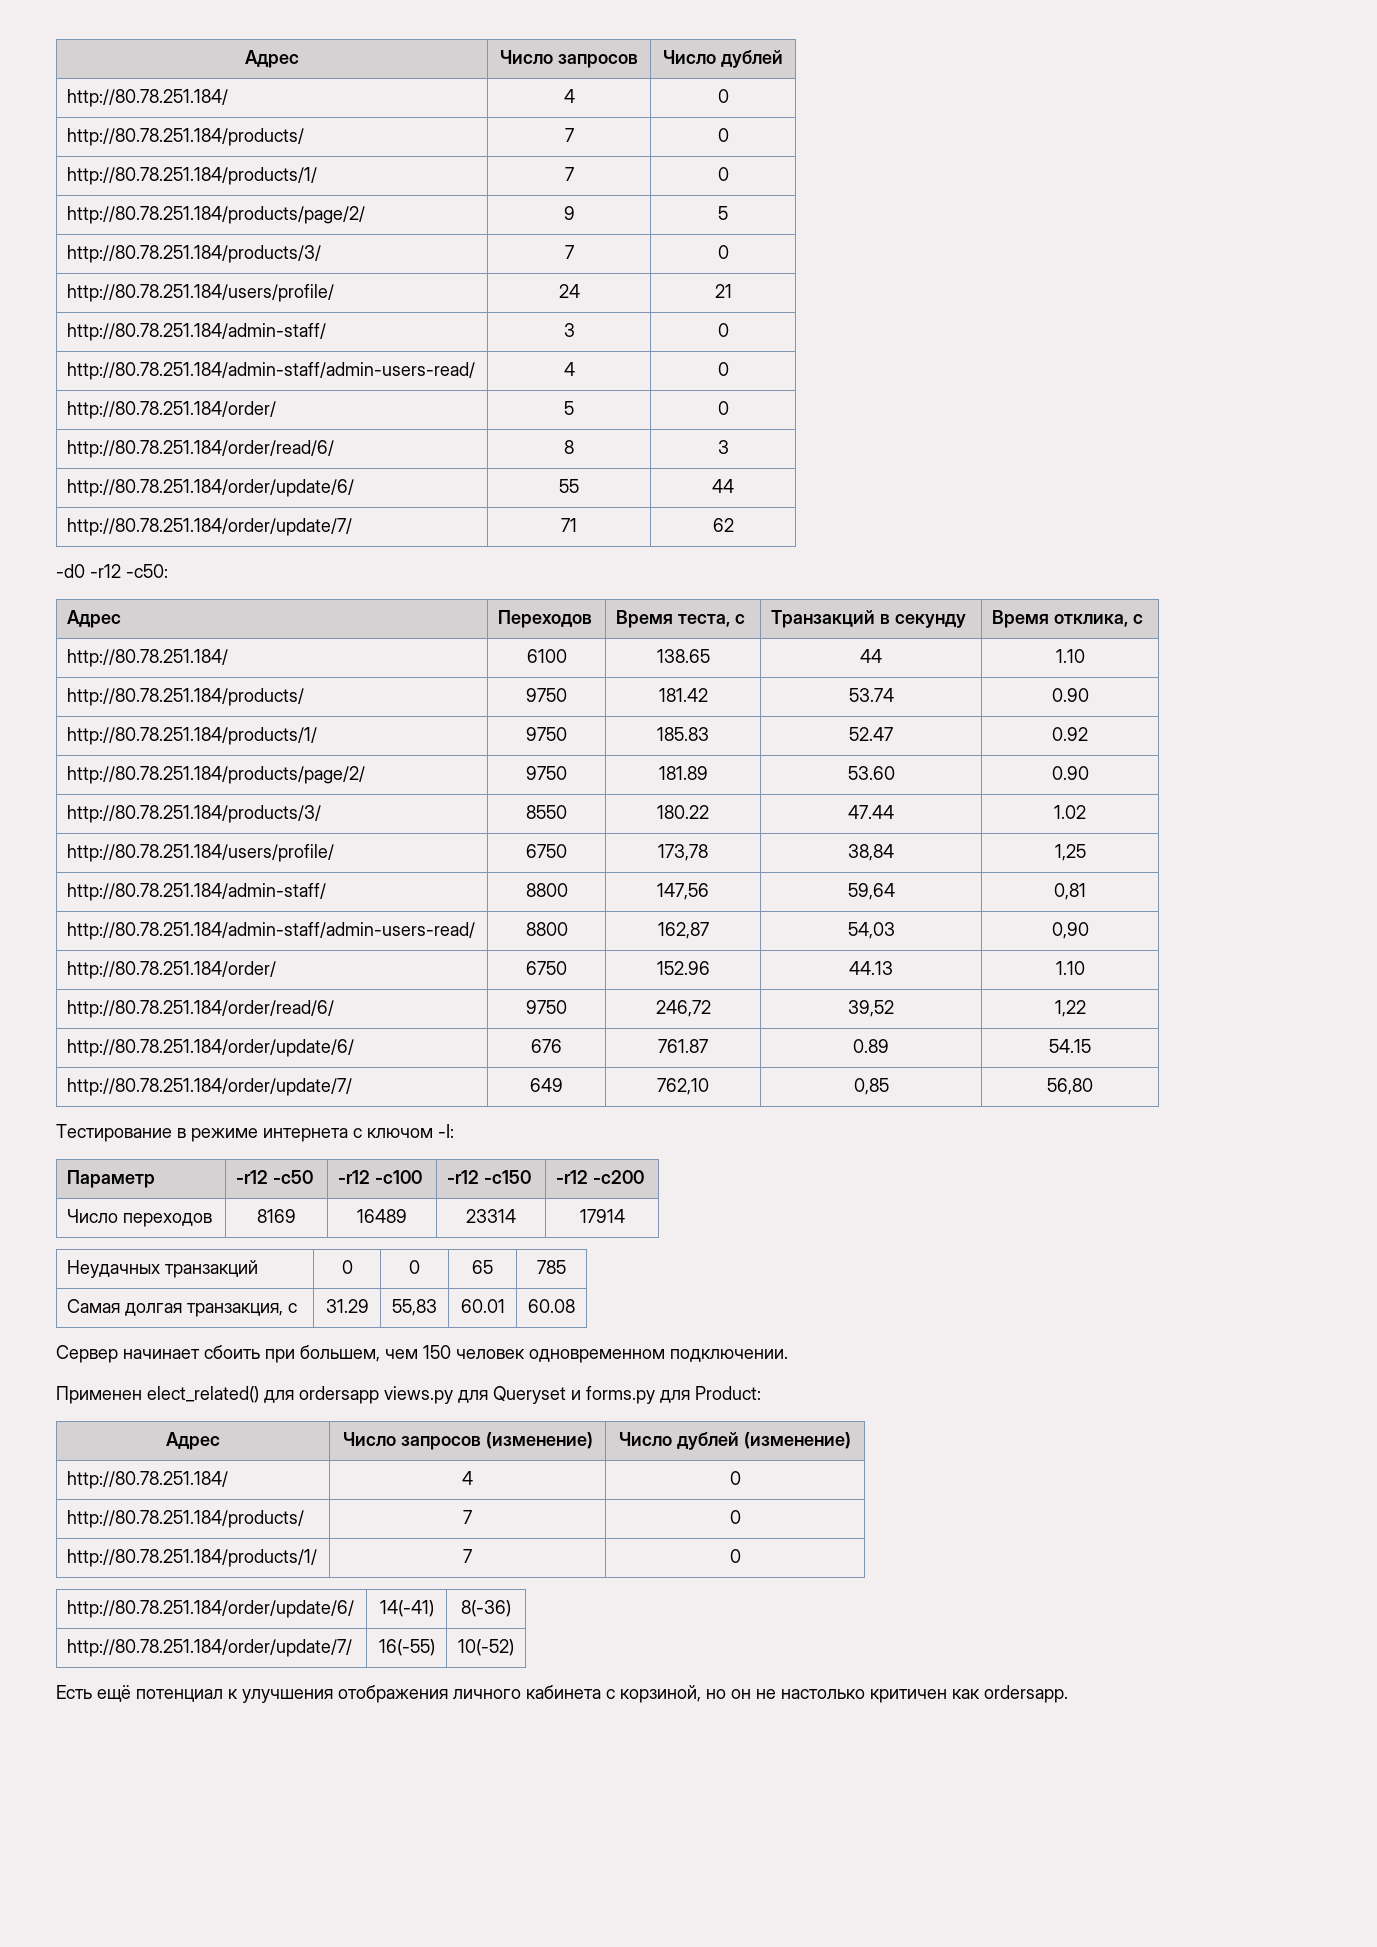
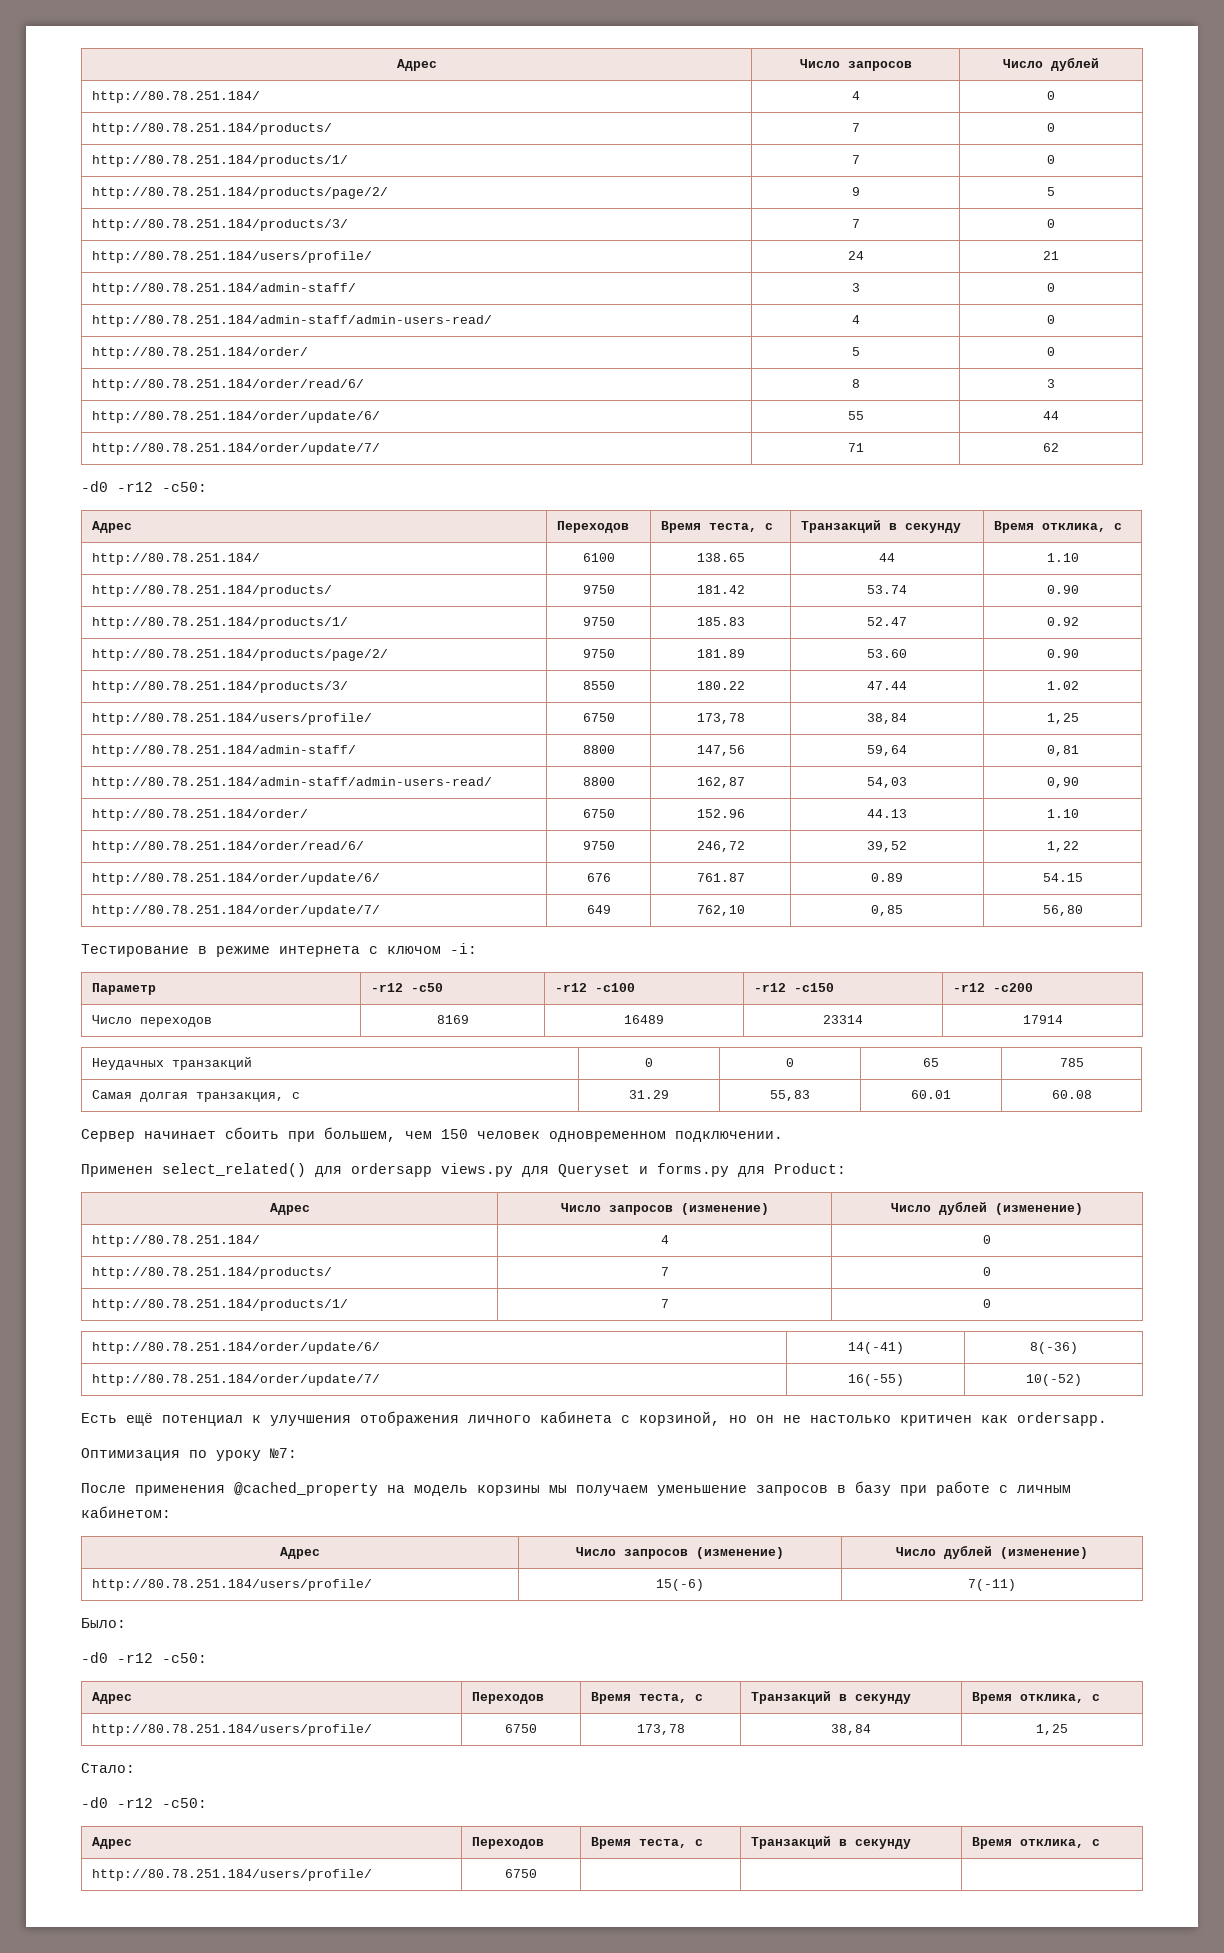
[438,1124,454,1138] -I: -> [450,943,477,954] -i:
[147,1386,259,1403] elect_related() -> [162,1163,306,1177] select_related()
(1068, 1694) none -> [81,1448,297,1461] [81,1481,1071,1496] [81,1506,171,1518] [280,1547,320,1559] [576,1547,784,1559] [896,1545,1088,1559] [91,1579,372,1591] [656,1579,704,1591] [968,1579,1016,1591] [81,1618,126,1628] [81,1652,207,1663] [91,1692,132,1704] [471,1692,544,1704] [590,1692,703,1704] [750,1691,911,1704] [971,1692,1100,1704] [91,1724,372,1736] [504,1724,537,1733] [636,1724,685,1735] [831,1724,871,1735] [1036,1724,1068,1735] [81,1763,135,1773] [81,1797,207,1808] [91,1837,132,1849] [471,1837,544,1849] [590,1837,703,1849] [750,1836,911,1849] [971,1837,1100,1849] [91,1869,372,1881] [504,1869,537,1878] // Оптимизация по уроку №7: // После применения @cached_property на модель корзины мы получаем уменьшение запросов в базу при работе с личным кабинетом: // Адрес | Число запросов (изменение) | Число дублей (изменение) // http://80.78.251.184/users/profile/ | 15(-6) | 7(-11) // Было: // -d0 -r12 -c50: // Адрес | Переходов | Время теста, с | Транзакций в секунду | Время отклика, с // http://80.78.251.184/users/profile/ | 6750 | 173,78 | 38,84 | 1,25 // Стало: // -d0 -r12 -c50: // Адрес | Переходов | Время теста, с | Транзакций в секунду | Время отклика, с // http://80.78.251.184/users/profile/ | 6750 | | |

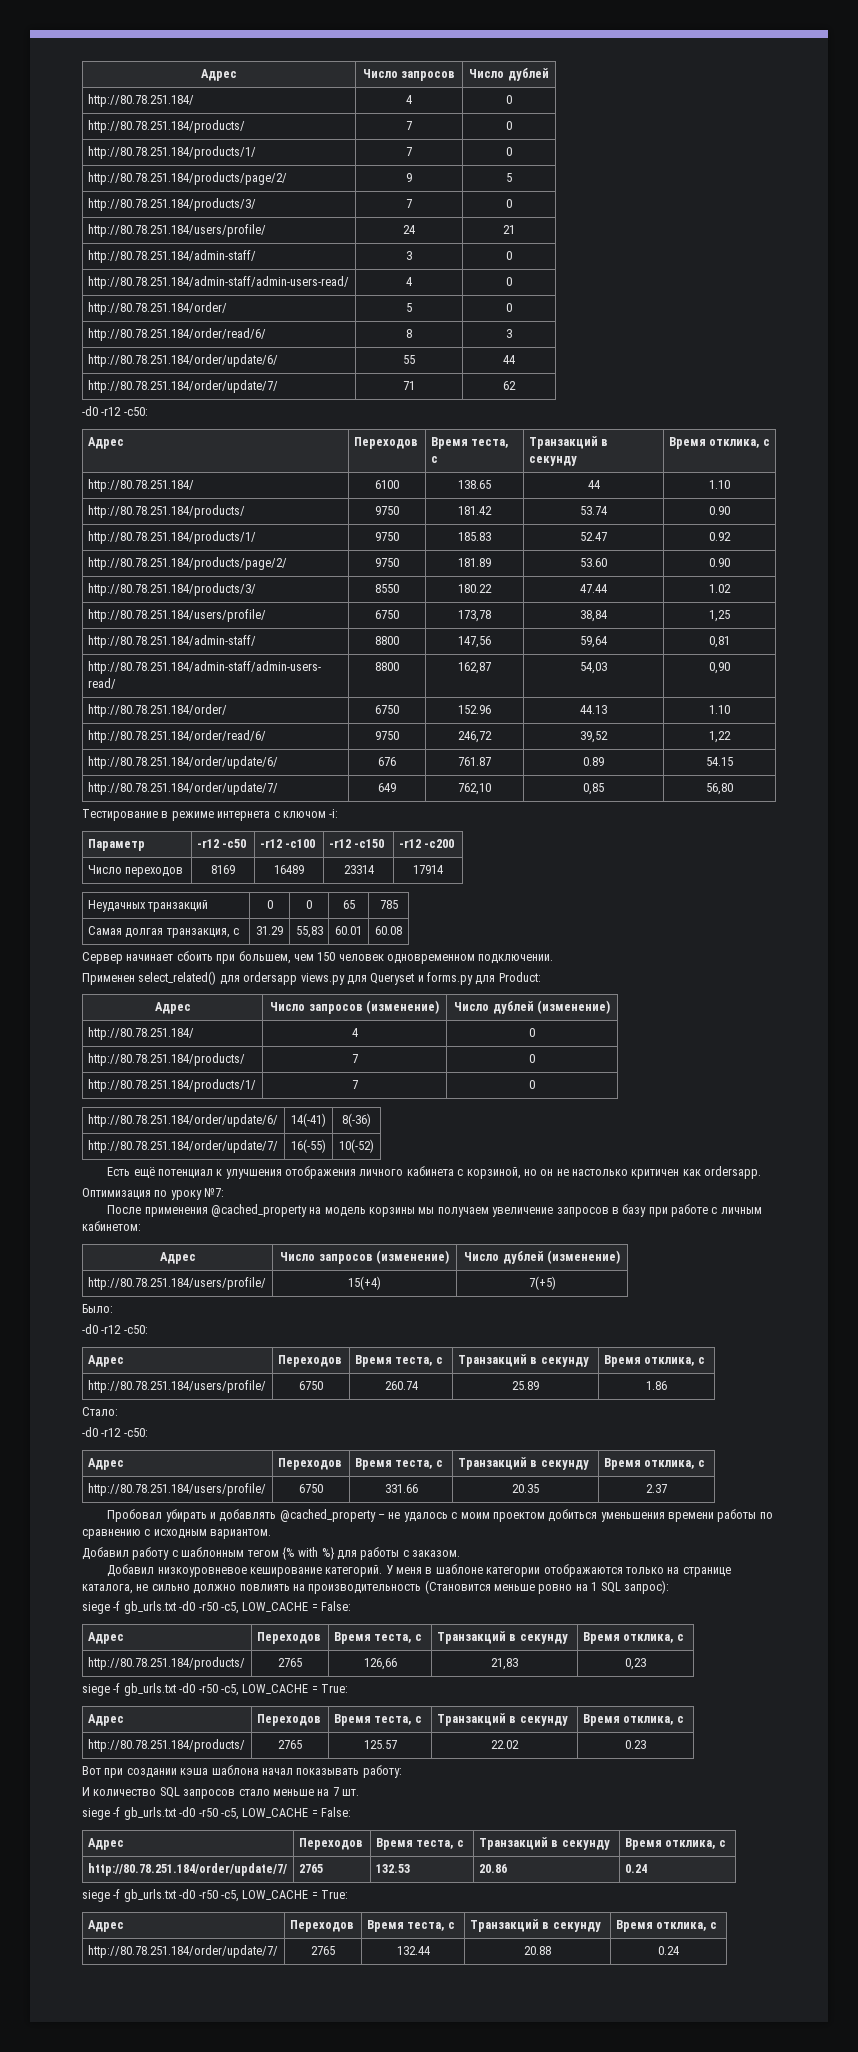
[657,1485,747,1496] уменьшение -> [492,1207,554,1217] увеличение
[656,1579,704,1591] [968,1579,1016,1591] 15(-6) | 7(-11) -> [348,1276,381,1290] [528,1276,556,1290] 15(+4) | 7(+5)
[636,1724,685,1735] [831,1724,871,1735] [1036,1724,1068,1735] 173,78 | 38,84 | 1,25 -> [384,1381,418,1390] [512,1381,539,1390] [646,1381,667,1390] 260.74 | 25.89 | 1.86
(537, 1873) | | -> [384,1484,418,1493] [512,1484,539,1493] [646,1484,667,1493] [107,1509,773,1522] [82,1529,272,1539] [82,1547,461,1560] [107,1564,731,1577] [82,1580,669,1594] [82,1601,351,1614] [87,1632,124,1644] [256,1632,321,1644] [333,1632,422,1644] [436,1631,568,1644] [582,1632,684,1644] [87,1657,245,1670] [278,1658,302,1667] [363,1658,397,1670] [491,1658,518,1670] [625,1658,646,1670] [82,1683,348,1696] [87,1714,124,1726] [256,1714,321,1726] [333,1714,422,1726] [436,1713,568,1726] [582,1714,684,1726] [87,1739,245,1752] [278,1740,302,1749] [363,1740,397,1749] [491,1740,519,1749] [625,1740,646,1749] [82,1765,402,1778] [82,1787,359,1799] [82,1807,351,1820] [87,1838,124,1850] [298,1838,363,1850] [375,1838,464,1850] [478,1837,610,1850] [624,1838,726,1850] [87,1863,287,1876] [298,1864,323,1873] [375,1864,410,1873] [478,1864,507,1873] [624,1864,647,1873] [82,1889,348,1902] [87,1920,124,1932] [289,1920,354,1932] [366,1920,455,1932] [469,1919,601,1932] [615,1920,717,1932] [87,1945,278,1958] [311,1946,335,1955] [396,1946,430,1955] [524,1946,551,1955] [658,1946,679,1955] 331.66 | 20.35 | 2.37 // Пробовал убирать и добавлять @cached_property – не удалось с моим проектом добиться уменьшения времени работы по сравнению с исходным вариантом. // Добавил работу с шаблонным тегом {% with %} для работы с заказом. // Добавил низкоуровневое кеширование категорий. У меня в шаблоне категории отображаются только на странице каталога, не сильно должно повлиять на производительность (Становится меньше ровно на 1 SQL запрос): // siege -f gb_urls.txt -d0 -r50 -c5, LOW_CACHE = False: // Адрес | Переходов | Время теста, с | Транзакций в секунду | Время отклика, с // http://80.78.251.184/products/ | 2765 | 126,66 | 21,83 | 0,23 // siege -f gb_urls.txt -d0 -r50 -c5, LOW_CACHE = True: // Адрес | Переходов | Время теста, с | Транзакций в секунду | Время отклика, с // http://80.78.251.184/products/ | 2765 | 125.57 | 22.02 | 0.23 // Вот при создании кэша шаблона начал показывать работу: // И количество SQL запросов стало меньше на 7 шт. // siege -f gb_urls.txt -d0 -r50 -c5, LOW_CACHE = False: // Адрес | Переходов | Время теста, с | Транзакций в секунду | Время отклика, с // http://80.78.251.184/order/update/7/ | 2765 | 132.53 | 20.86 | 0.24 // siege -f gb_urls.txt -d0 -r50 -c5, LOW_CACHE = True: // Адрес | Переходов | Время теста, с | Транзакций в секунду | Время отклика, с // http://80.78.251.184/order/update/7/ | 2765 | 132.44 | 20.88 | 0.24

